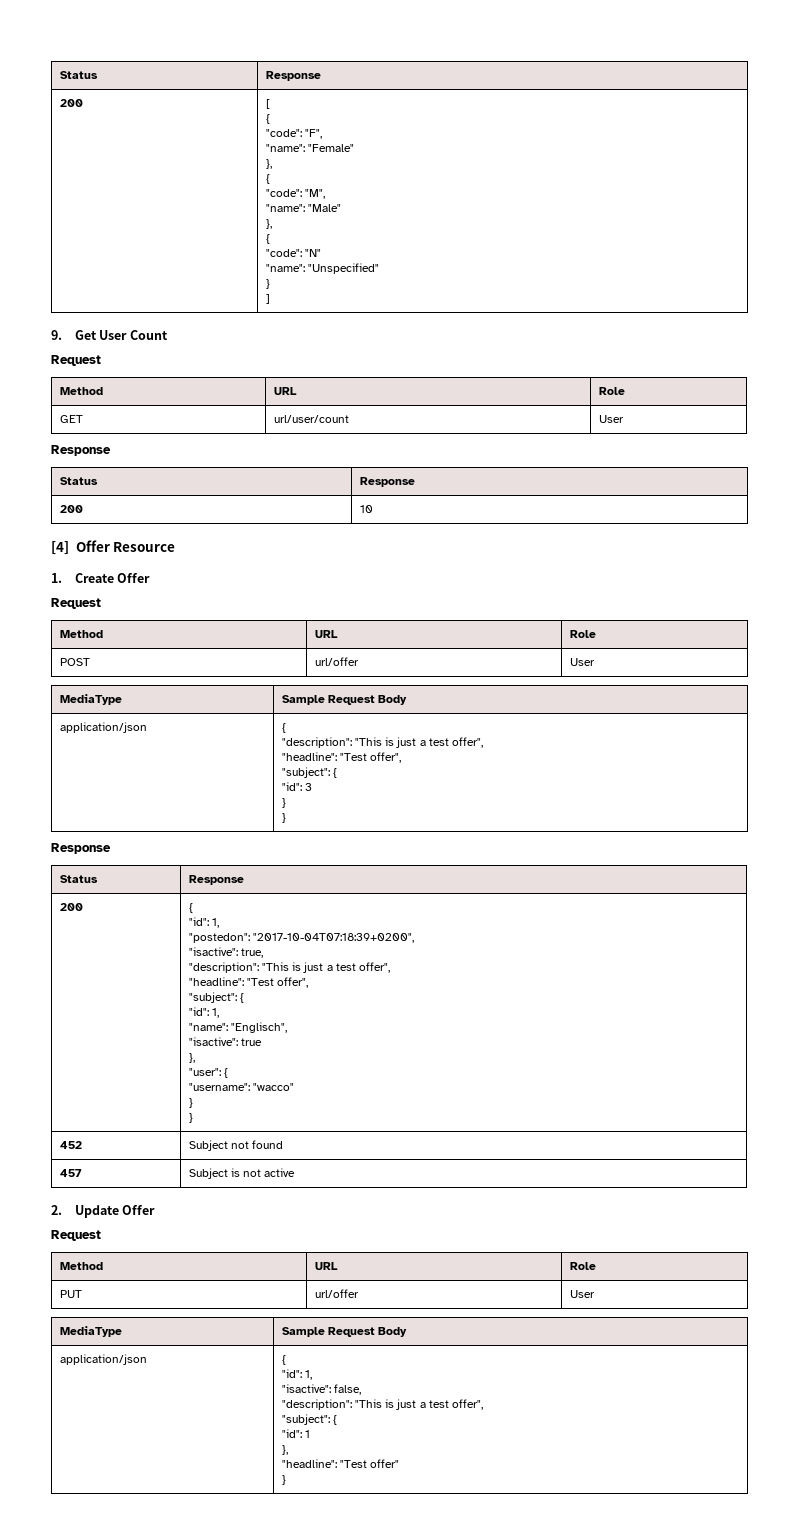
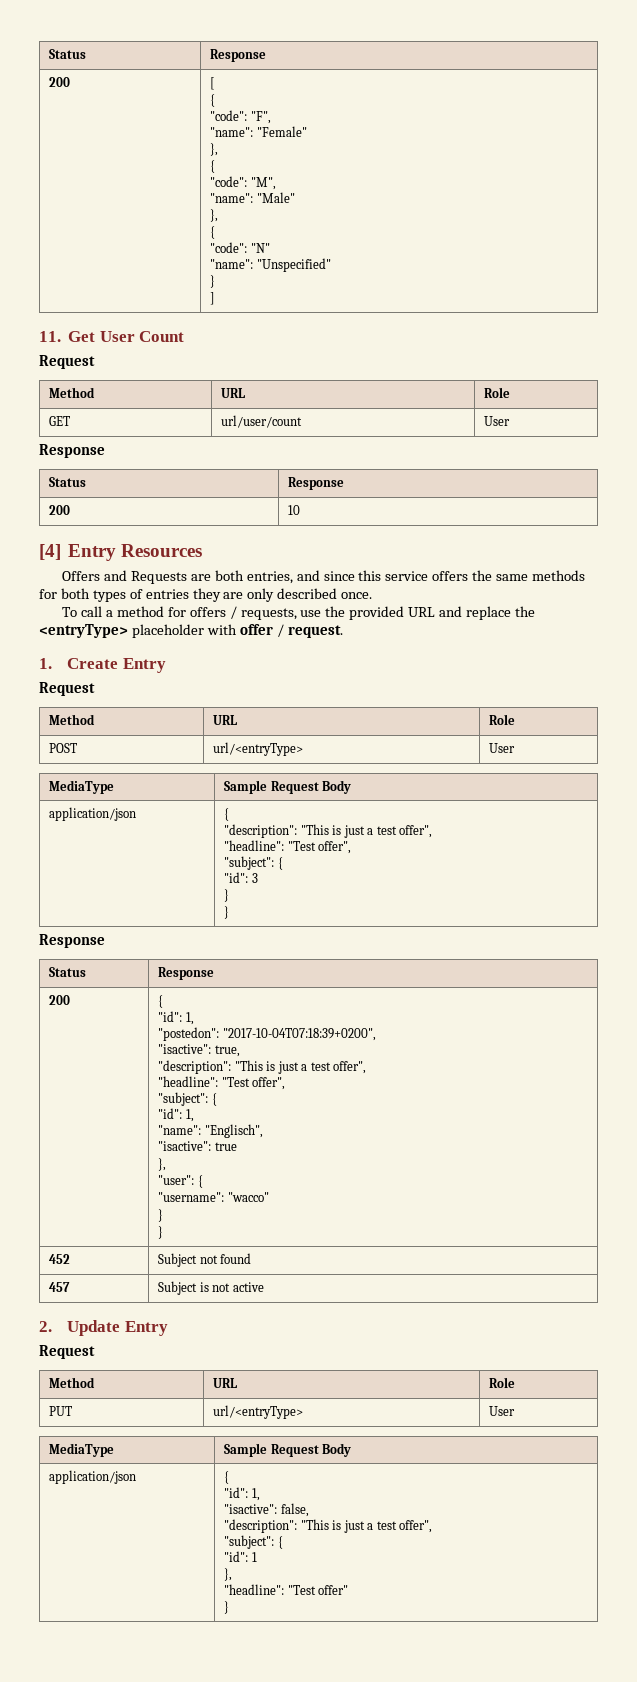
[51,330,62,340] 9. -> [39,331,61,342] 11.
[75,540,176,552] Offer Resource -> [68,544,203,561] [62,570,586,584] [39,588,373,602] [62,606,535,620] [39,624,343,638] Entry Resources // Offers and Requests are both entries, and since this service offers the same methods for both types of entries they are only described once. // To call a method for offers / requests, use the provided URL and replace the <entryType> placeholder with offer / request.
[117,573,151,583] Offer -> [123,658,167,673] Entry
[315,657,360,666] url/offer -> [213,742,304,756] url/<entryType>
[122,1205,156,1215] Offer -> [125,1321,169,1336] Entry
[315,1289,360,1298] url/offer -> [213,1405,304,1419] url/<entryType>

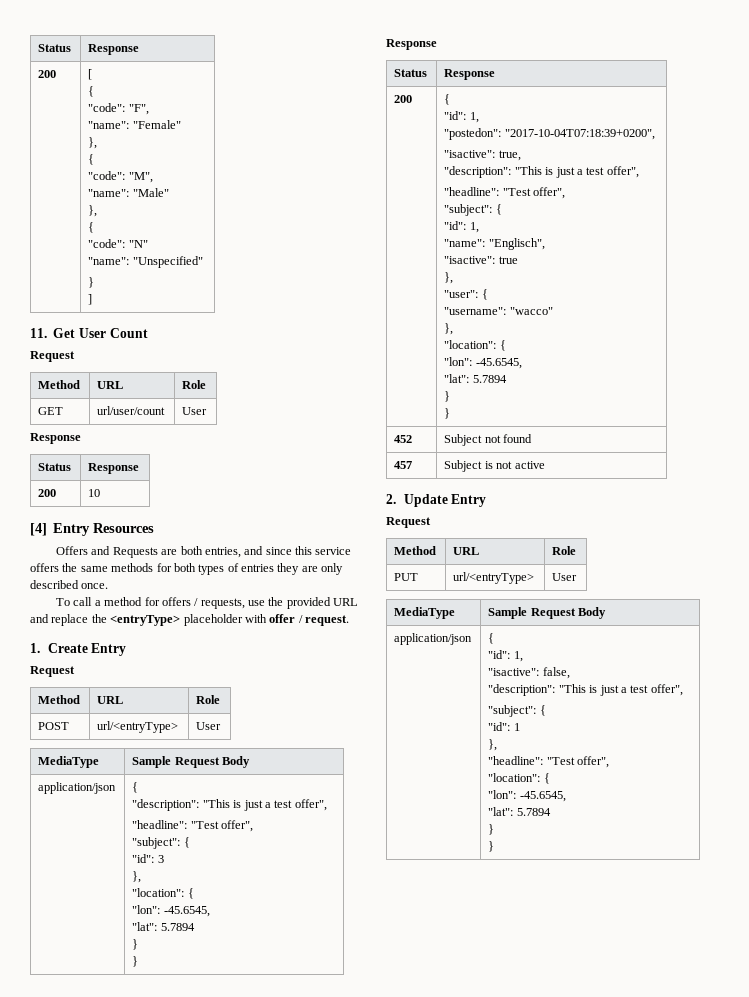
(258, 878) none -> [132,871,142,883] [132,888,194,899] [132,905,210,917] [132,922,195,931] // }, // "location": { // "lon": -45.6545, // "lat": 5.7894
(269, 1197) none -> [444,323,454,335] [444,340,506,351] [444,357,522,369] [444,374,507,383] // }, // "location": { // "lon": -45.6545, // "lat": 5.7894
[318,1585,349,1595] [224,1601,230,1614] offer" // } -> [577,756,610,768] [488,773,550,784] [488,790,566,802] [488,807,551,816] [488,824,495,835] [488,841,495,852] offer", // "location": { // "lon": -45.6545, // "lat": 5.7894 // } // }

